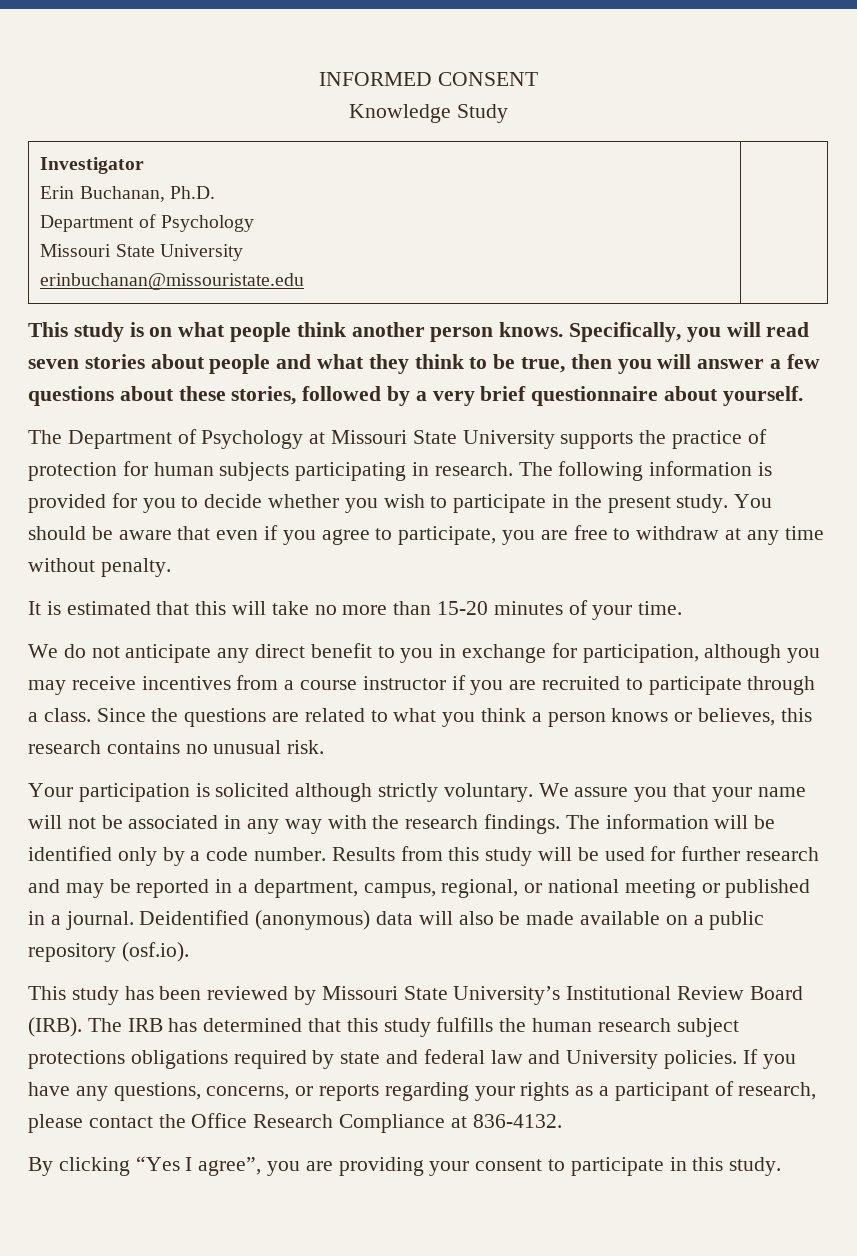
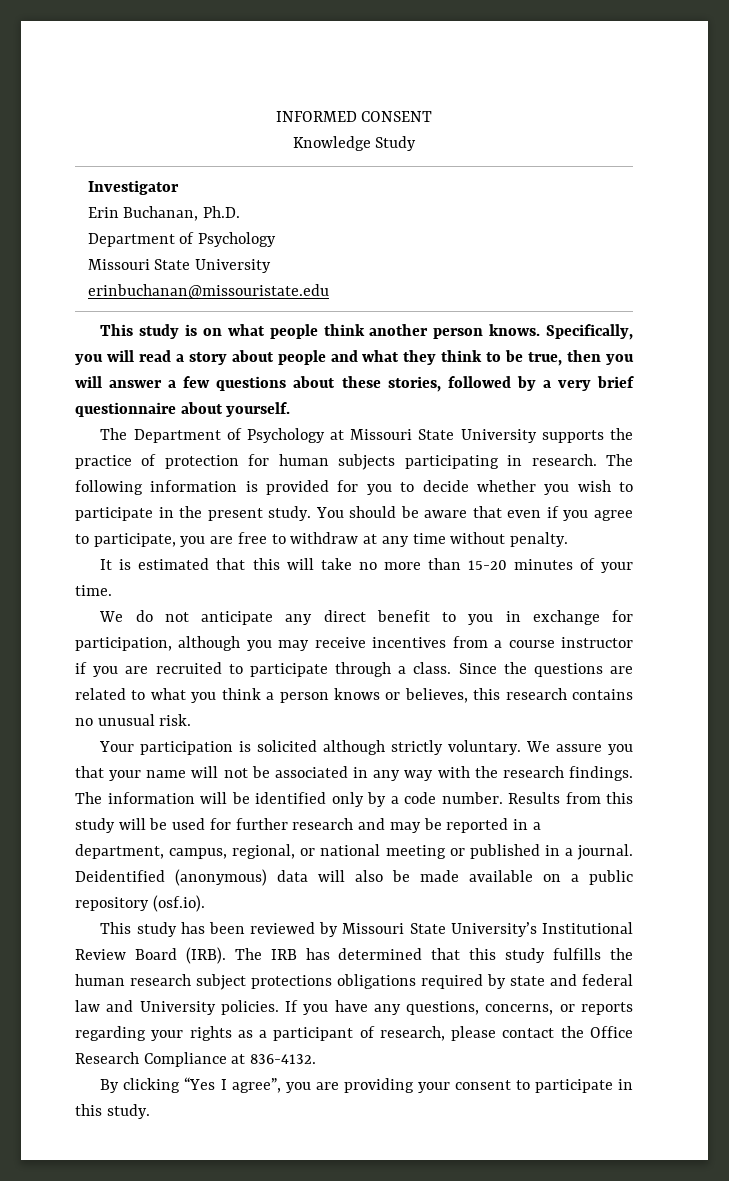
[28,354,145,369] seven stories -> [175,352,227,365] a story

